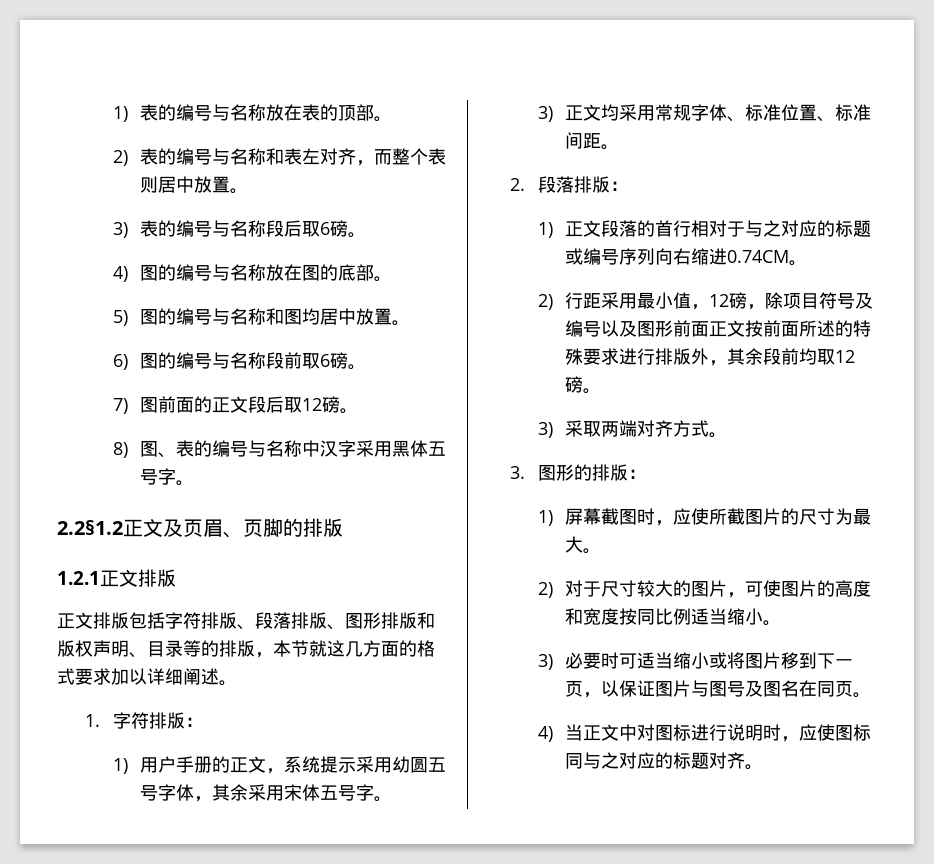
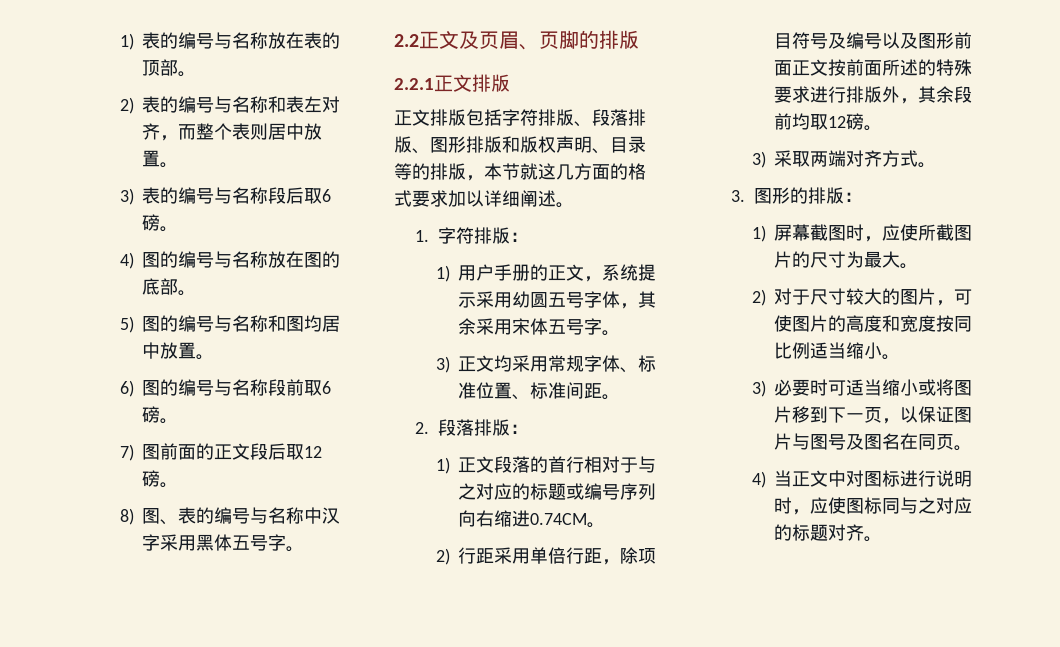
[57,520,123,535] 2.2§1.2 -> [394,34,419,47] 2.2
[57,571,100,585] 1.2.1 -> [394,78,434,90] 2.2.1
[637,292,748,310] 最小值，12磅 -> [530,547,603,564] 单倍行距

